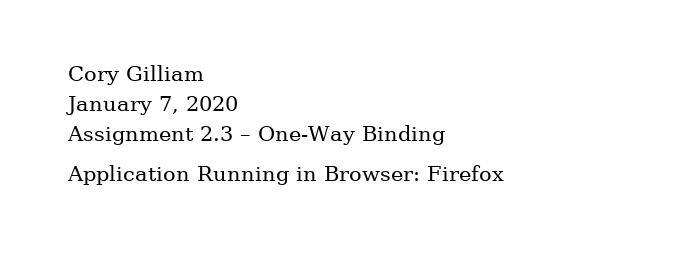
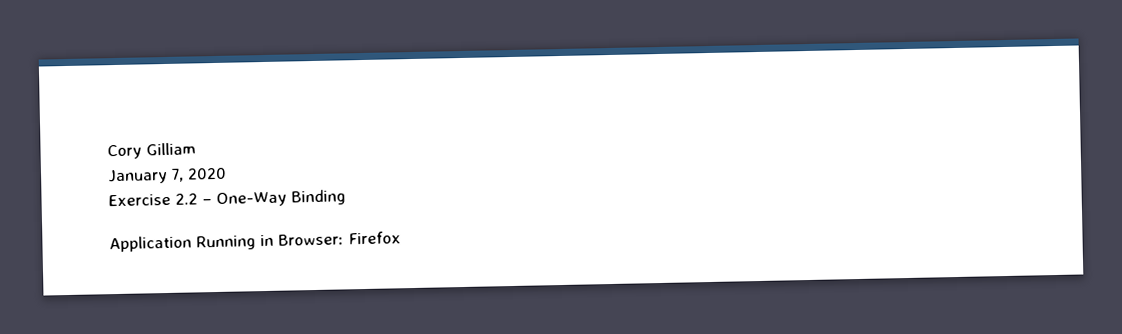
[67,126,233,145] Assignment 2.3 -> [108,193,198,207] Exercise 2.2

